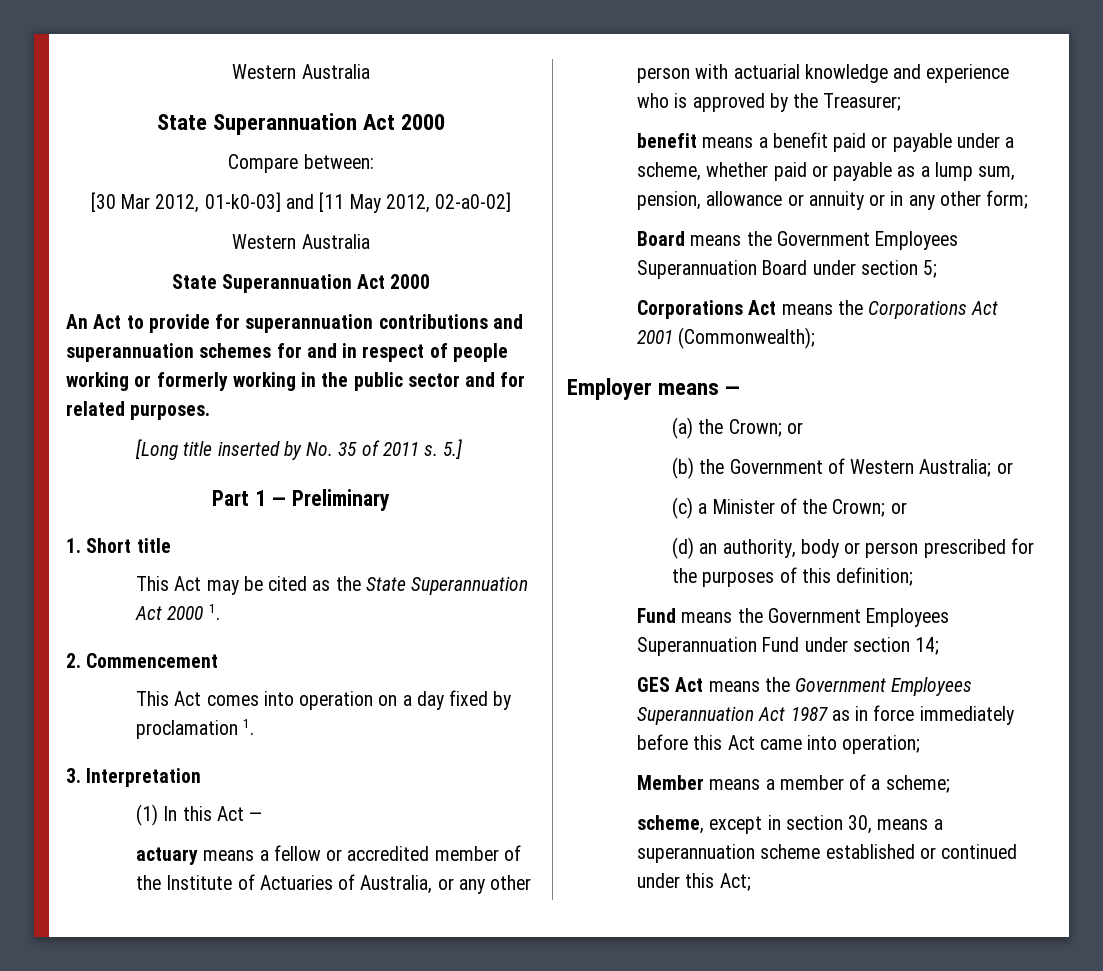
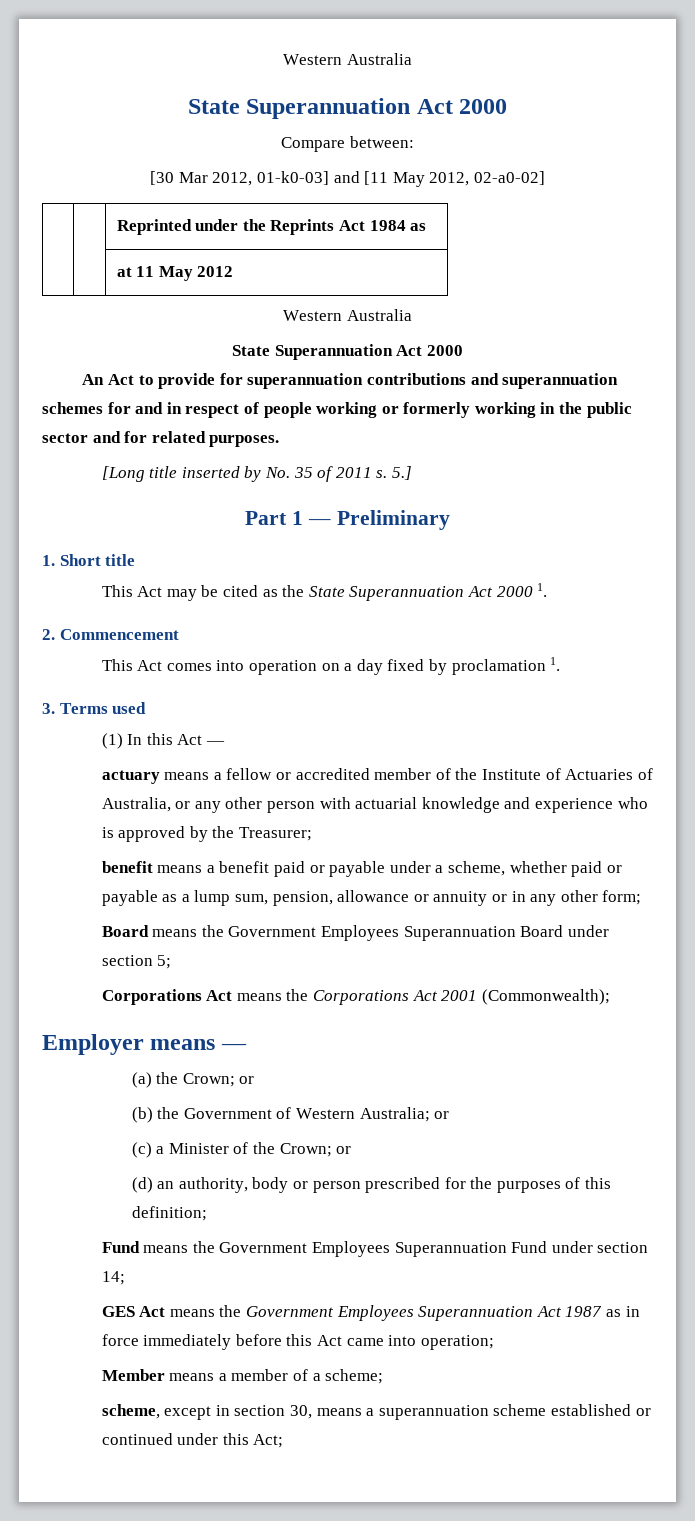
(512, 202) none -> [116,219,427,235] [116,266,234,281] // | | Reprinted under the Reprints Act 1984 as // | | at 11 May 2012
[86,768,202,787] Interpretation -> [59,702,147,714] Terms used

